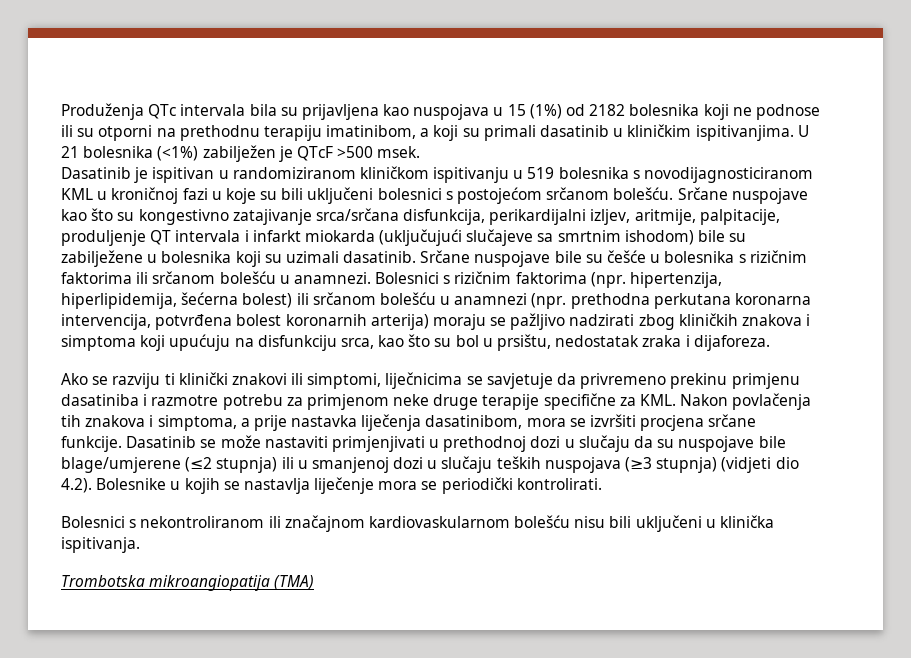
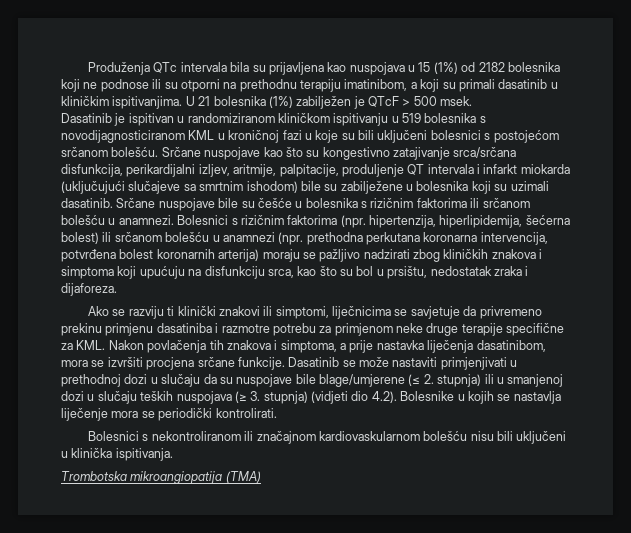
[157,146,199,161] (<1%) -> [268,96,293,108] (1%)
[337,146,374,158] >500 -> [402,96,437,106] > 500
[185,457,213,472] (≤2 -> [408,374,434,386] (≤ 2.
[625,457,653,472] (≥3 -> [234,391,261,403] (≥ 3.

